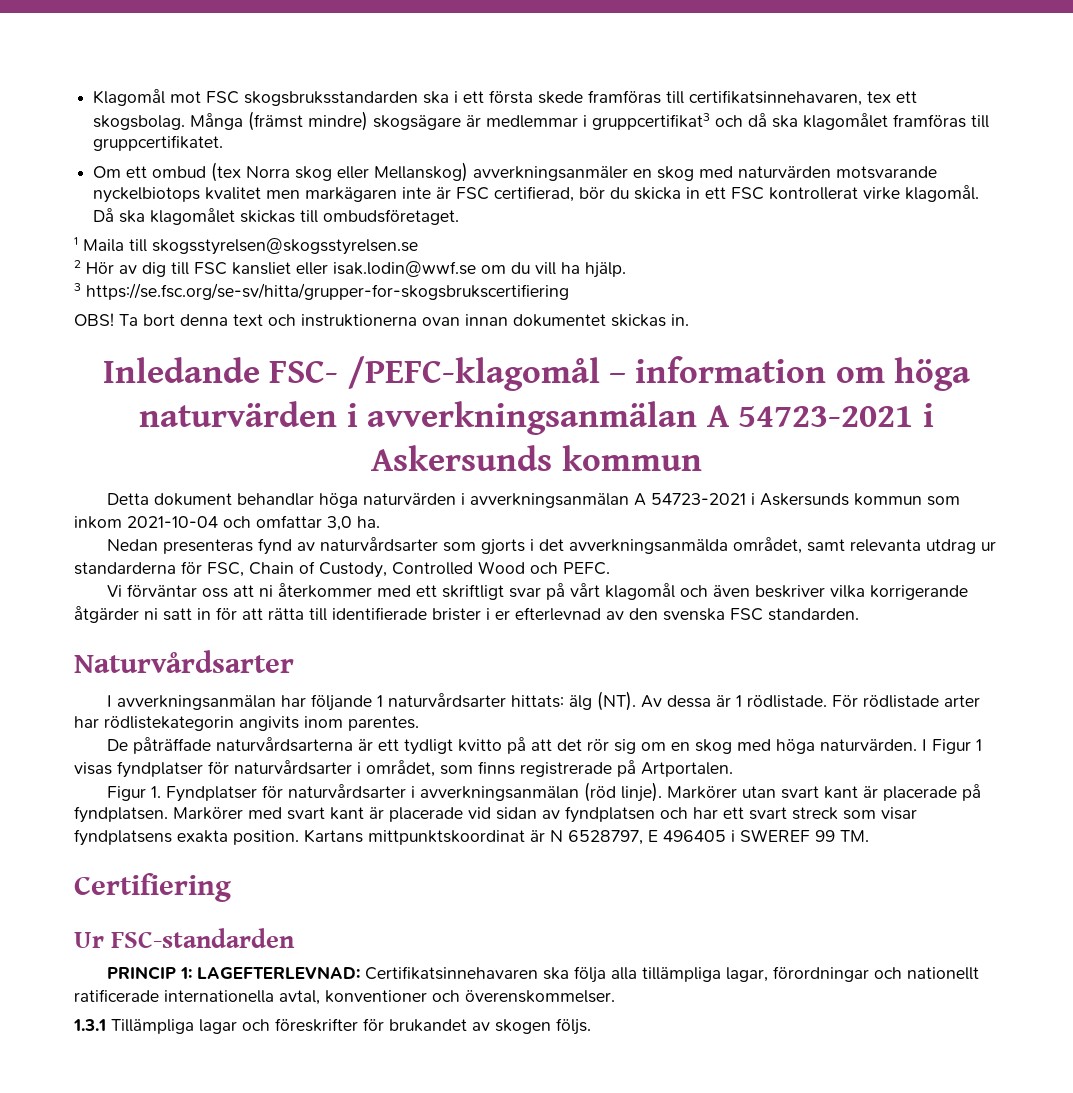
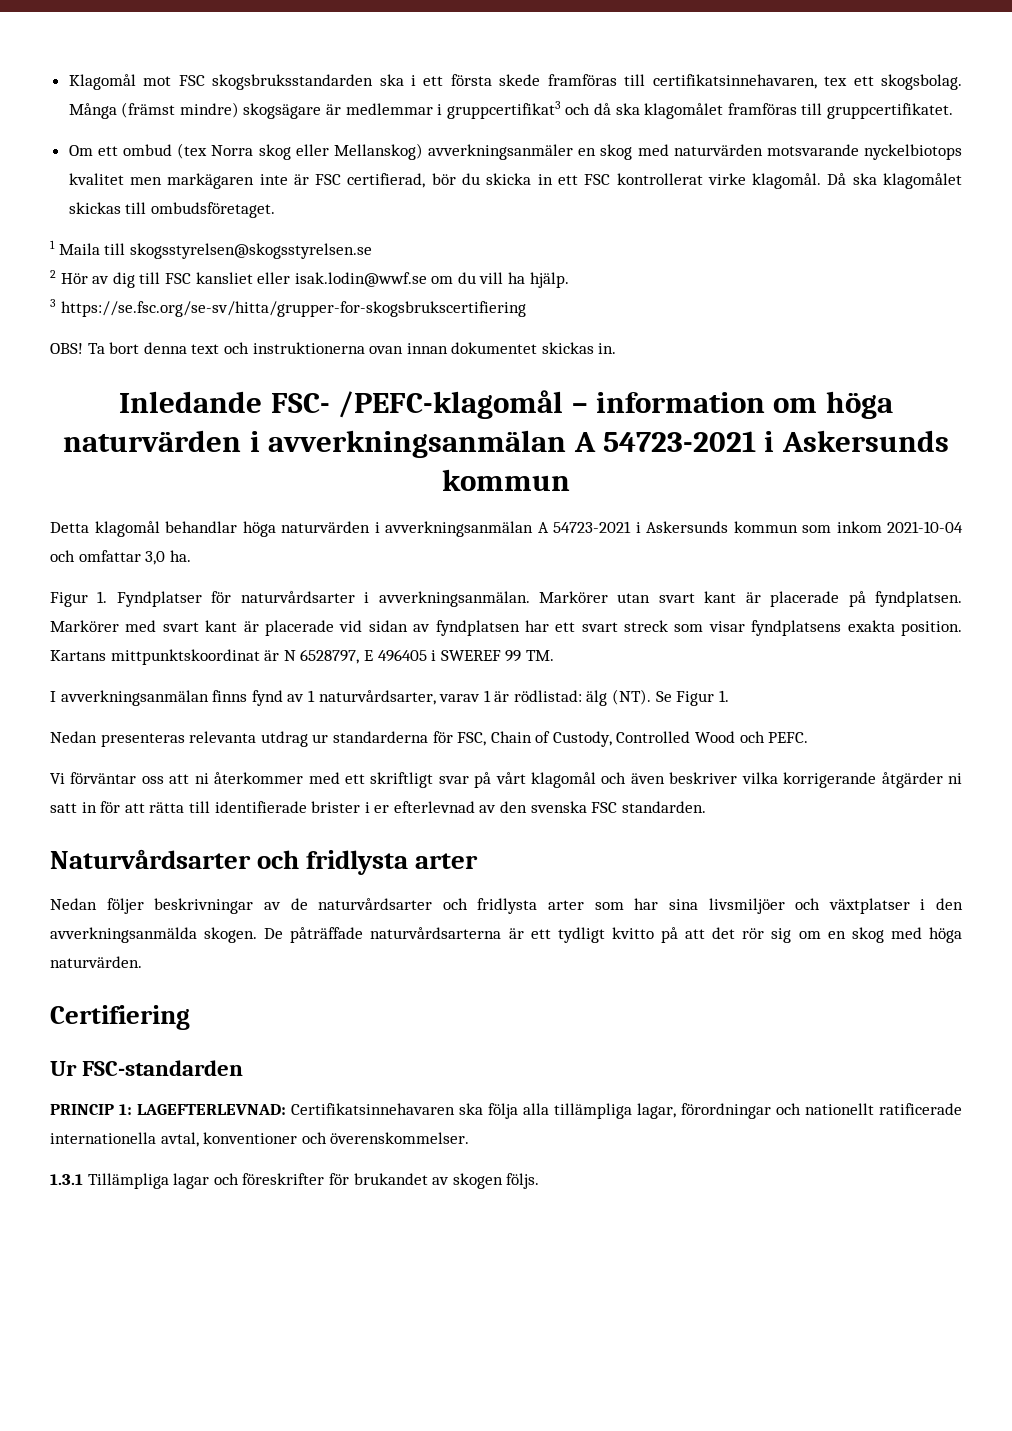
[154,493,233,506] dokument -> [94,521,160,537] klagomål
[107,537,846,555] Nedan presenteras fynd av naturvårdsarter som gjorts i det avverkningsanmälda området, samt -> [50,591,963,607] [50,620,963,636] [50,649,554,665] [50,689,729,706] [50,731,185,747] Figur 1. Fyndplatser för naturvårdsarter i avverkningsanmälan. Markörer utan svart kant är placerade på fyndplatsen. Markörer med svart kant är placerade vid sidan av fyndplatsen har ett svart streck som visar fyndplatsens exakta position. Kartans mittpunktskoordinat är N 6528797, E 496405 i SWEREF 99 TM. // I avverkningsanmälan finns fynd av 1 naturvårdsarter, varav 1 är rödlistad: älg (NT). Se Figur 1. // Nedan presenteras
[107,691,981,711] [74,716,419,731] // I avverkningsanmälan har följande 1 naturvårdsarter hittats: älg (NT). Av dessa är 1 rödlistade. För rödlistade arter har rödlistekategorin angivits inom parentes. // -> [257,850,479,875] [50,898,963,914] [50,927,258,943] och fridlysta arter // Nedan följer beskrivningar av de naturvårdsarter och fridlysta arter som har sina livsmiljöer och växtplatser i den avverkningsanmälda skogen.
[922,739,983,754] [74,760,733,778] [107,782,982,802] [74,806,917,823] [74,829,869,846] I Figur 1 visas fyndplatser för naturvårdsarter i området, som finns registrerade på Artportalen. // Figur 1. Fyndplatser för naturvårdsarter i avverkningsanmälan (röd linje). Markörer utan svart kant är placerade på fyndplatsen. Markörer med svart kant är placerade vid sidan av fyndplatsen och har ett svart streck som visar fyndplatsens exakta position. Kartans mittpunktskoordinat är N 6528797, E 496405 i SWEREF 99 TM. -> (142, 962) none

